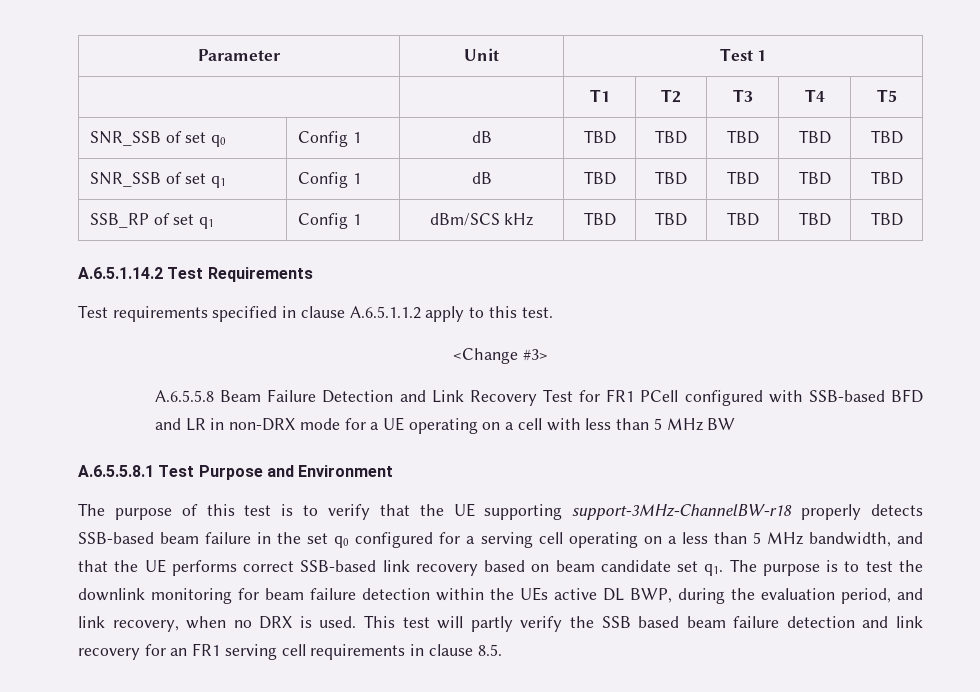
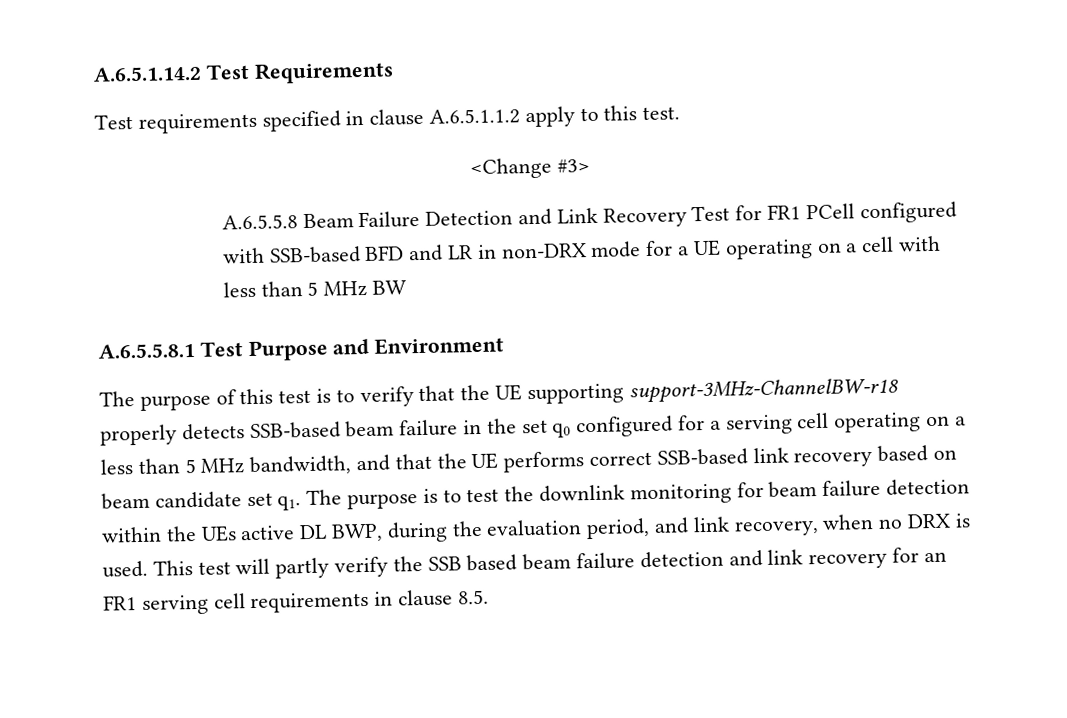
[198,49,281,61] [464,48,499,61] [719,48,767,61] [589,89,610,102] [661,89,681,103] [732,89,753,102] [804,89,825,102] [876,89,897,102] [89,131,227,147] [297,131,361,147] [471,131,492,143] [583,130,616,144] [655,130,687,144] [726,130,759,144] [798,130,831,144] [870,130,903,144] [89,172,227,188] [297,172,361,188] [471,172,492,184] [583,171,616,185] [655,171,687,185] [726,171,759,185] [798,171,831,185] [870,171,903,185] [89,213,215,229] [297,213,361,229] [429,213,534,226] [583,212,616,226] [655,212,687,226] [726,212,759,226] [798,212,831,226] [870,212,903,226] Parameter | Unit | Test 1 // | | T1 | T2 | T3 | T4 | T5 // SNR_SSB of set q0 | Config 1 | dB | TBD | TBD | TBD | TBD | TBD // SNR_SSB of set q1 | Config 1 | dB | TBD | TBD | TBD | TBD | TBD // SSB_RP of set q1 | Config 1 | dBm/SCS kHz | TBD | TBD | TBD | TBD | TBD // -> (93, 73) none

